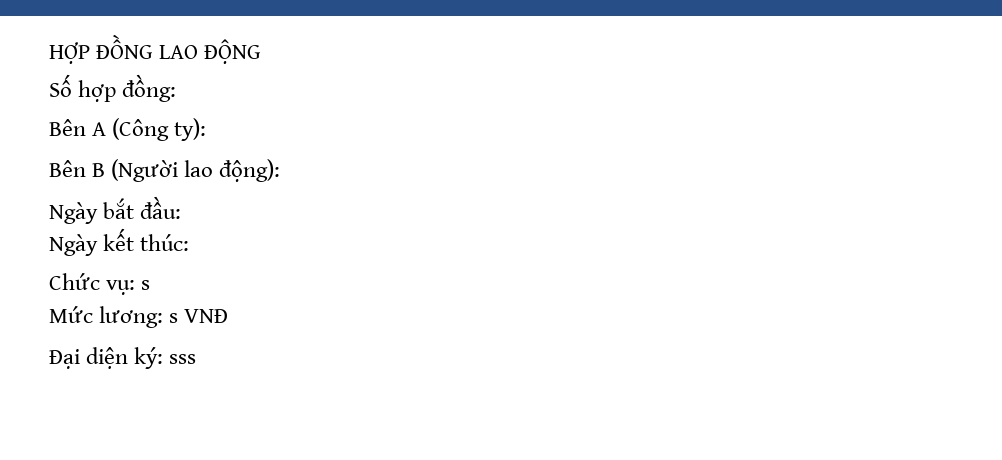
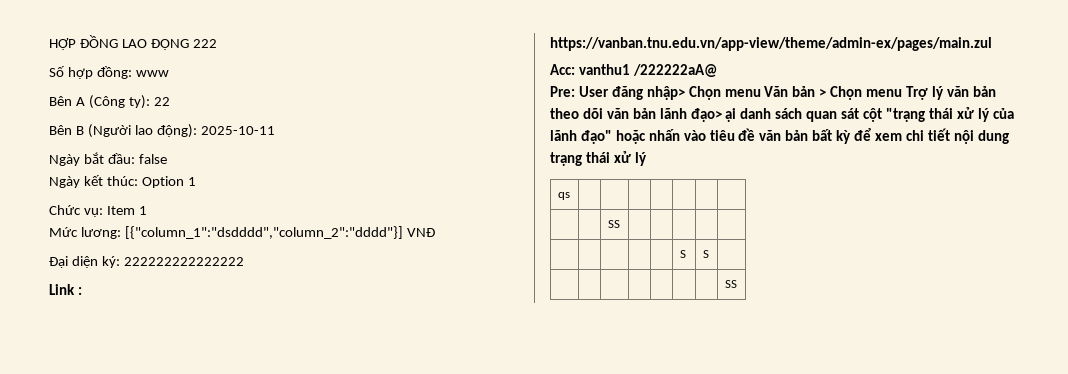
(262, 51) none -> [192,39,217,48] 222
(177, 88) none -> [135,70,169,77] www
(207, 129) none -> [153,97,170,106] 22
(281, 170) none -> [200,126,275,135] 2025-10-11
(182, 207) none -> [138,154,167,164] false
(190, 242) none -> [141,176,196,188] Option 1
[141,280,151,290] s -> [106,206,147,215] Item 1
[169,313,179,323] s -> [124,226,403,239] [{"column_1":"dsdddd","column_2":"dddd"}]
[169,354,197,364] sss -> [123,257,244,266] [49,284,82,295] [550,37,992,51] [550,64,717,77] [550,86,996,100] [550,107,1014,122] [550,128,1009,144] [550,151,647,166] [557,192,570,200] [607,220,620,228] [679,250,686,258] [702,250,709,258] [724,280,737,288] 222222222222222 // Link : https://vanban.tnu.edu.vn/app-view/theme/admin-ex/pages/main.zul // Acc: vanthu1 /222222aA@ // Pre: User đăng nhập> Chọn menu Văn bản > Chọn menu Trợ lý văn bản theo dõi văn bản lãnh đạo> ại danh sách quan sát cột "trạng thái xử lý của lãnh đạo" hoặc nhấn vào tiêu đề văn bản bất kỳ để xem chi tiết nội dung trạng thái xử lý // qs | | | | | | | // | | SS | | | | | // | | | | | S | S | // | | | | | | | SS

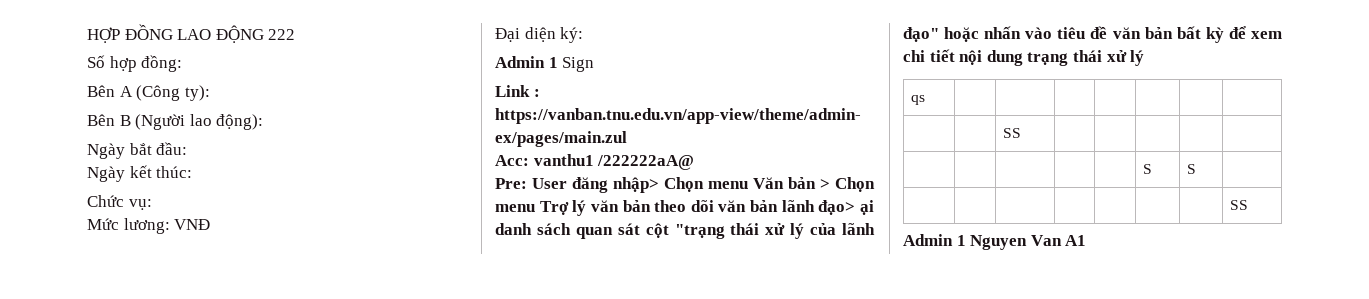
[135,70,169,77] www -> (183, 63) none
[153,97,170,106] 22 -> (210, 93) none
[200,126,275,135] 2025-10-11 -> (264, 122) none
[138,154,167,164] false -> (188, 148) none
[141,176,196,188] Option 1 -> (193, 172) none
[106,206,147,215] Item 1 -> (152, 204) none
[124,226,403,239] [{"column_1":"dsdddd","column_2":"dddd"}] -> (170, 226) none
[123,257,244,266] 222222222222222 -> [495,56,595,72] // Admin 1 Sign
(737, 284) none -> [903,234,1087,250] // Admin 1 Nguyen Van A1

